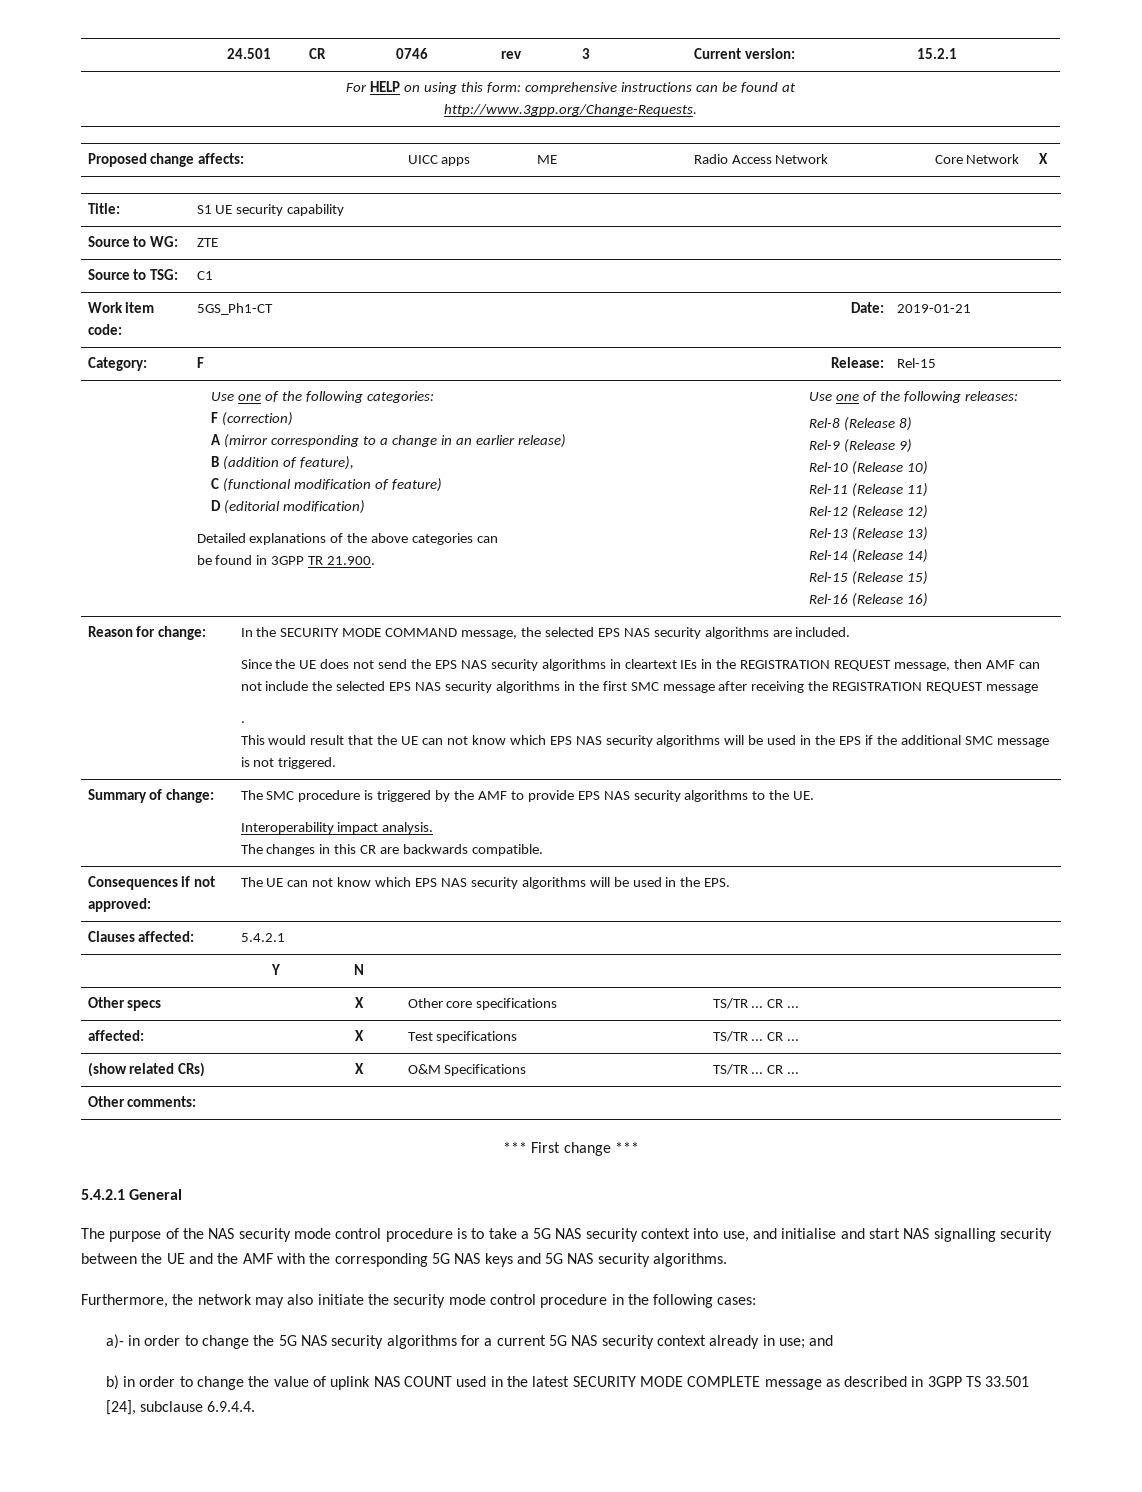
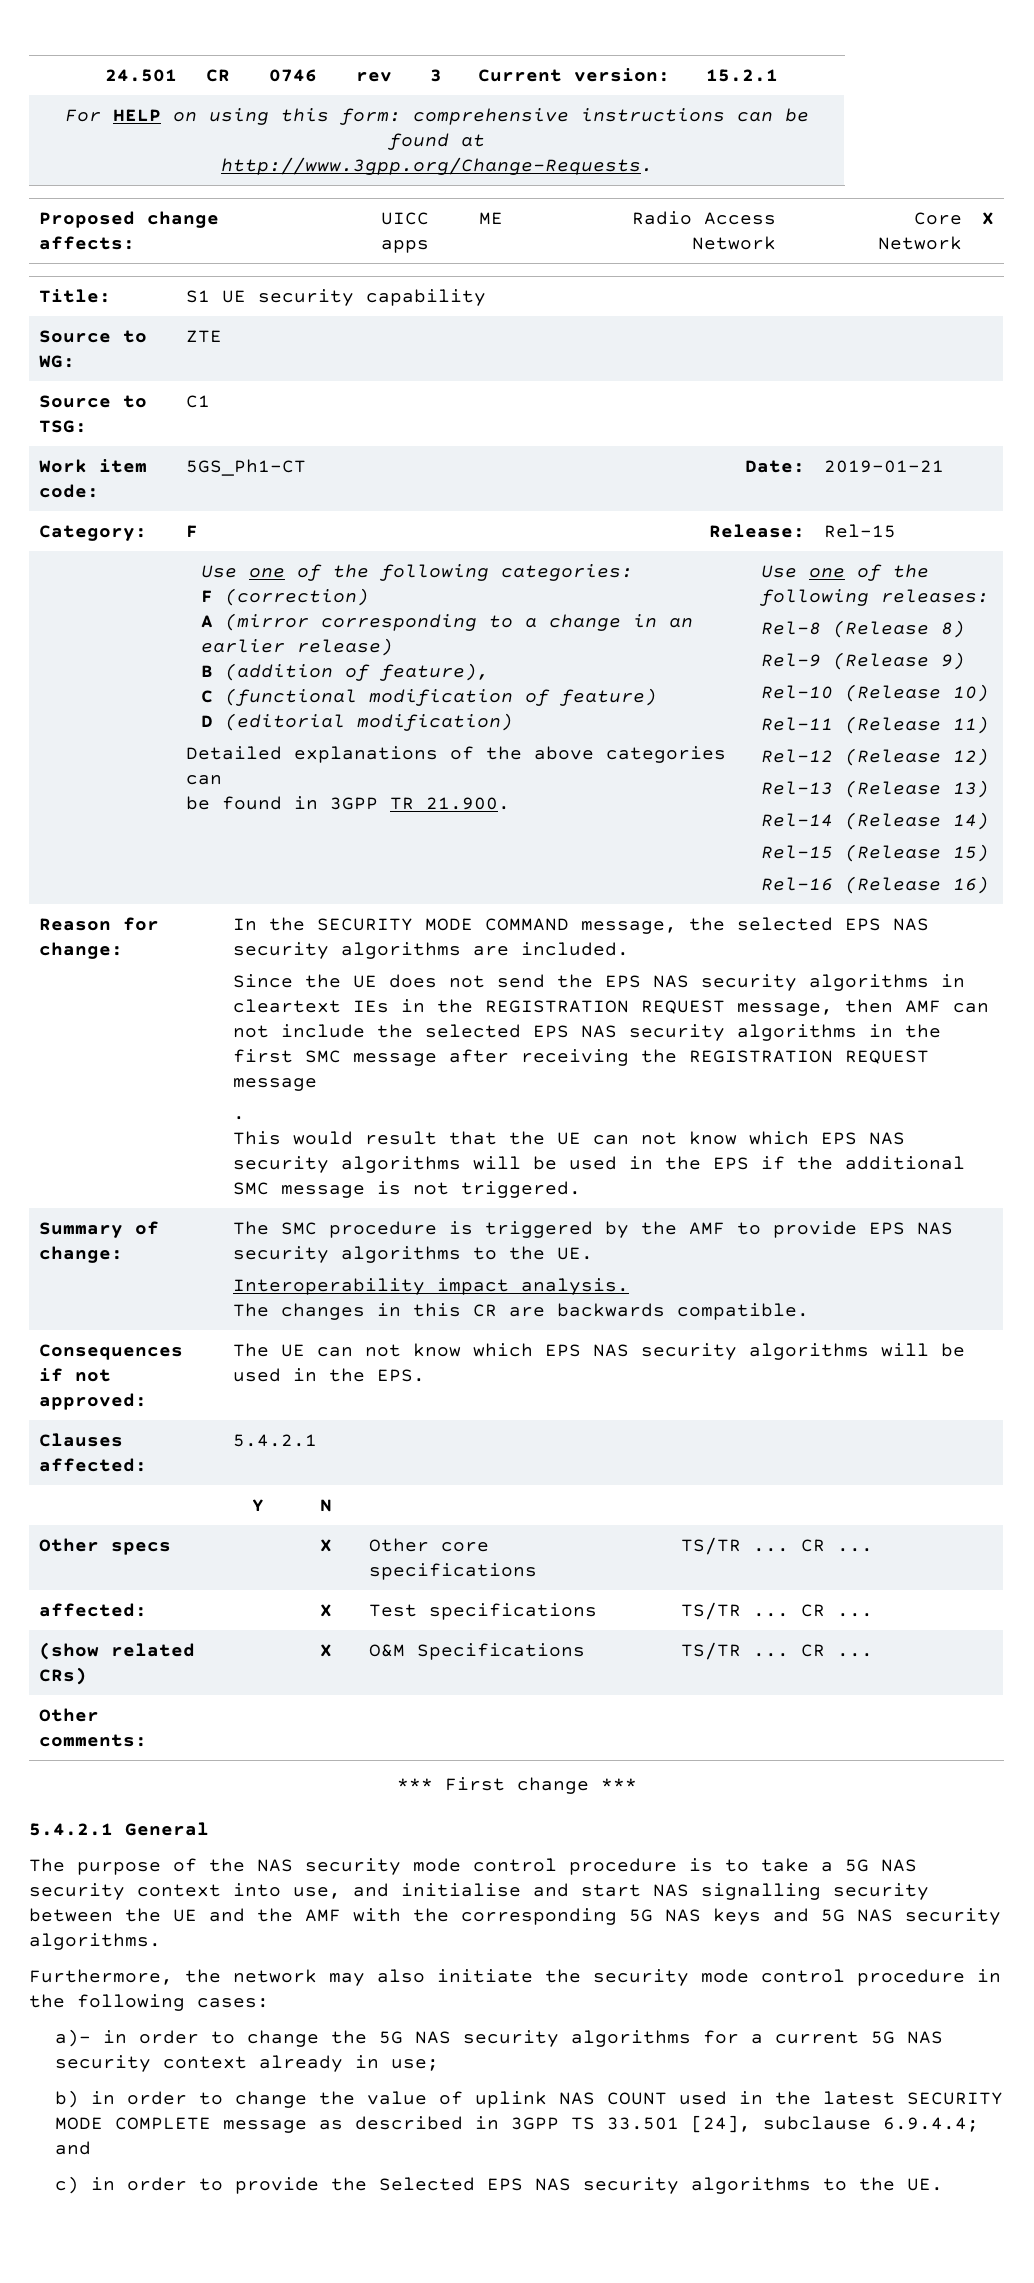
[809,1335,834,1346] and -> (439, 2065) none
[207,1401,256,1412] 6.9.4.4. -> [882,2117,979,2132] [54,2141,91,2155] [54,2176,943,2194] 6.9.4.4; and // c) in order to provide the Selected EPS NAS security algorithms to the UE.

